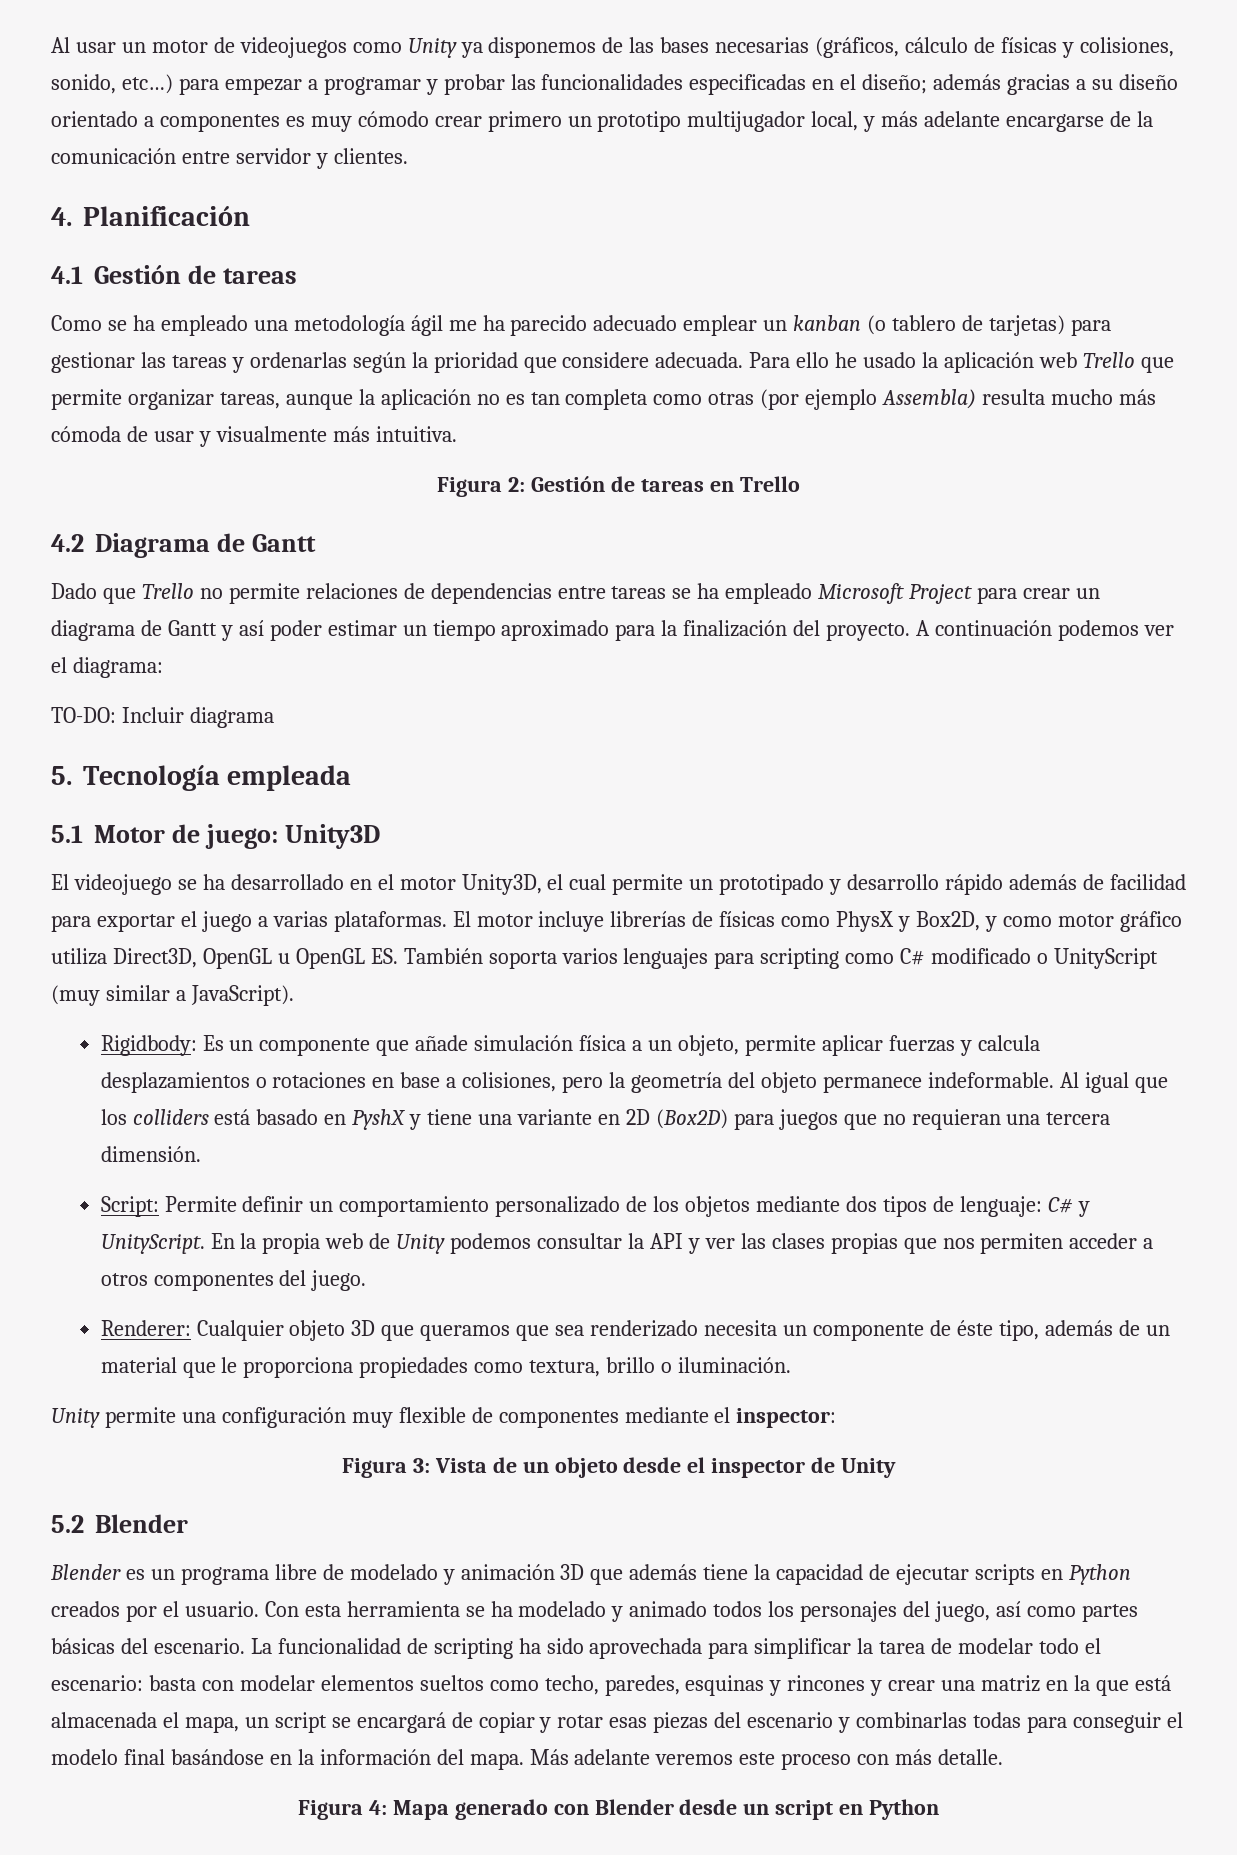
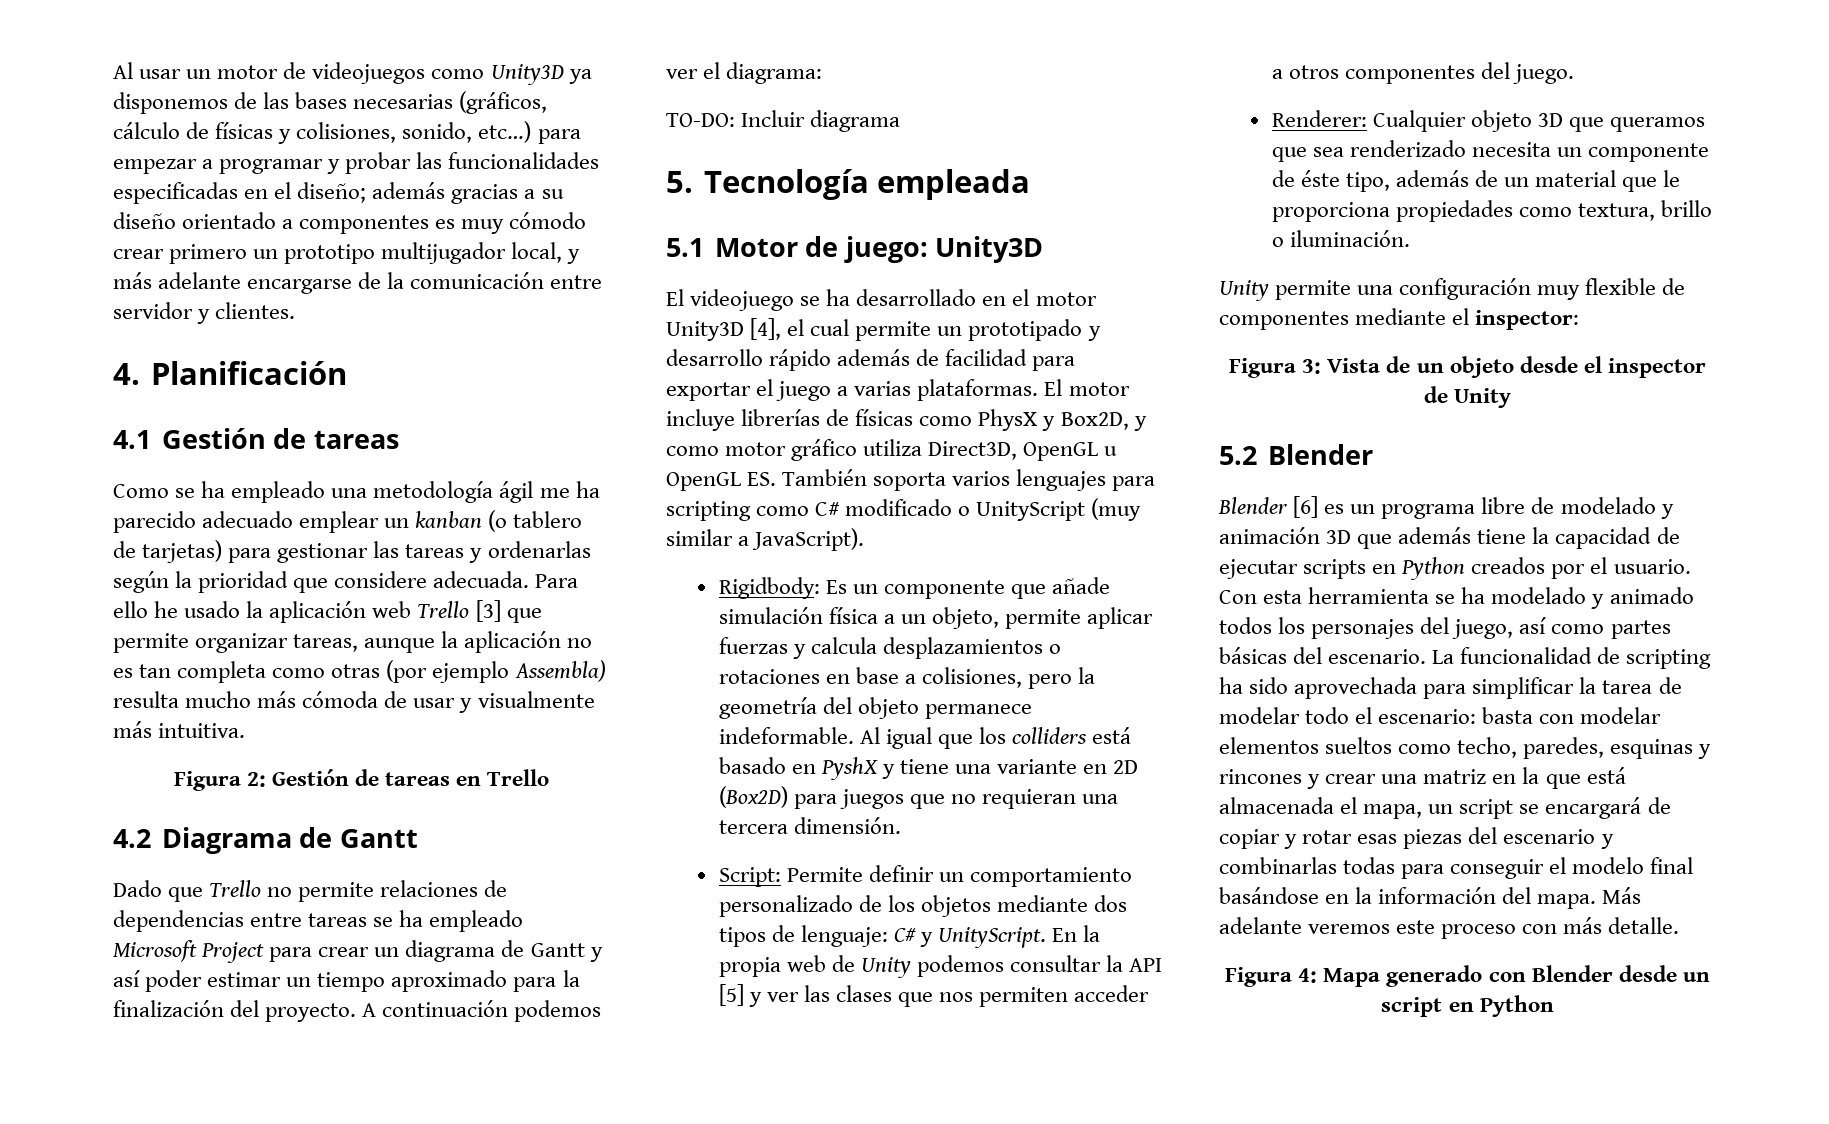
[407,38,457,58] Unity -> [490,64,564,85] Unity3D
(1135, 360) none -> [475,600,501,622] [3]
[461,874,542,895] Unity3D, -> [666,318,782,341] Unity3D [4],
(683, 1241) none -> [718,984,744,1006] [5]
[830,1233,898,1254] propias -> (892, 993) none
(121, 1572) none -> [1293,496,1319,518] [6]

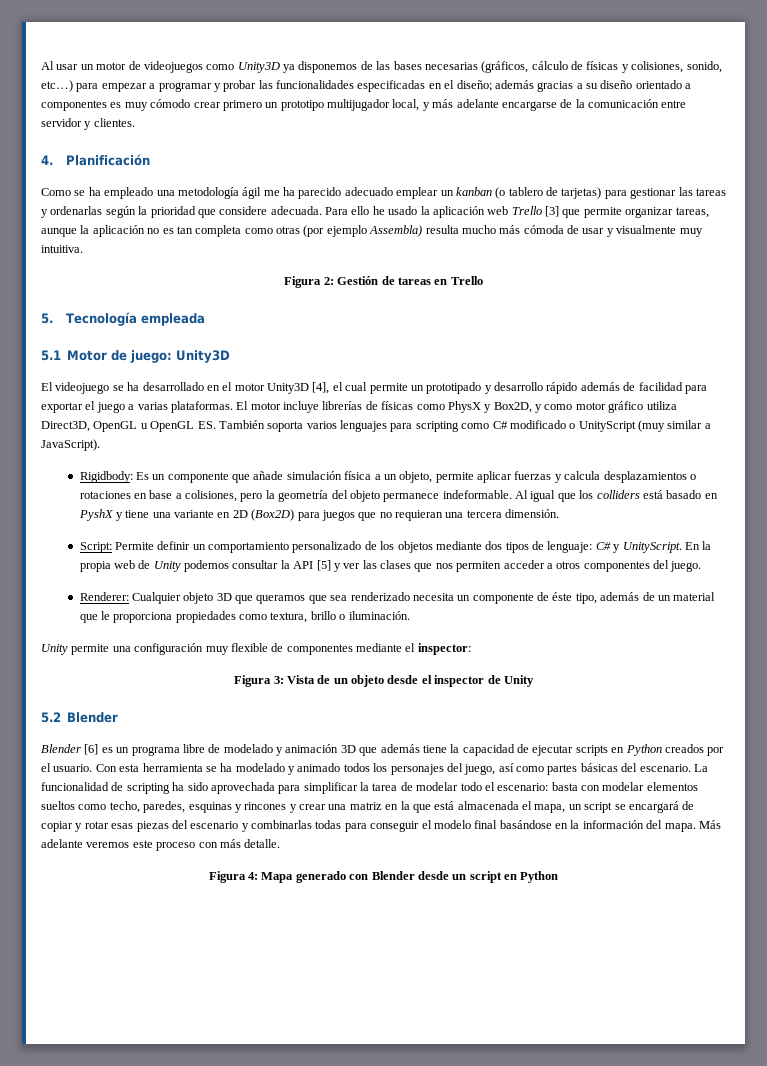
[113,428,399,449] // 4.1 Gestión de tareas -> (150, 160) none
[113,721,152,738] más -> [679,228,703,237] muy
[113,827,418,854] [113,880,508,902] [113,910,524,932] [113,940,603,963] [113,970,580,992] [113,1000,602,1022] [666,62,823,84] [666,110,901,132] // 4.2 Diagrama de Gantt // Dado que Trello no permite relaciones de dependencias entre tareas se ha empleado Microsoft Project para crear un diagrama de Gantt y así poder estimar un tiempo aproximado para la finalización del proyecto. A continuación podemos ver el diagrama: // TO-DO: Incluir diagrama -> (483, 280) none

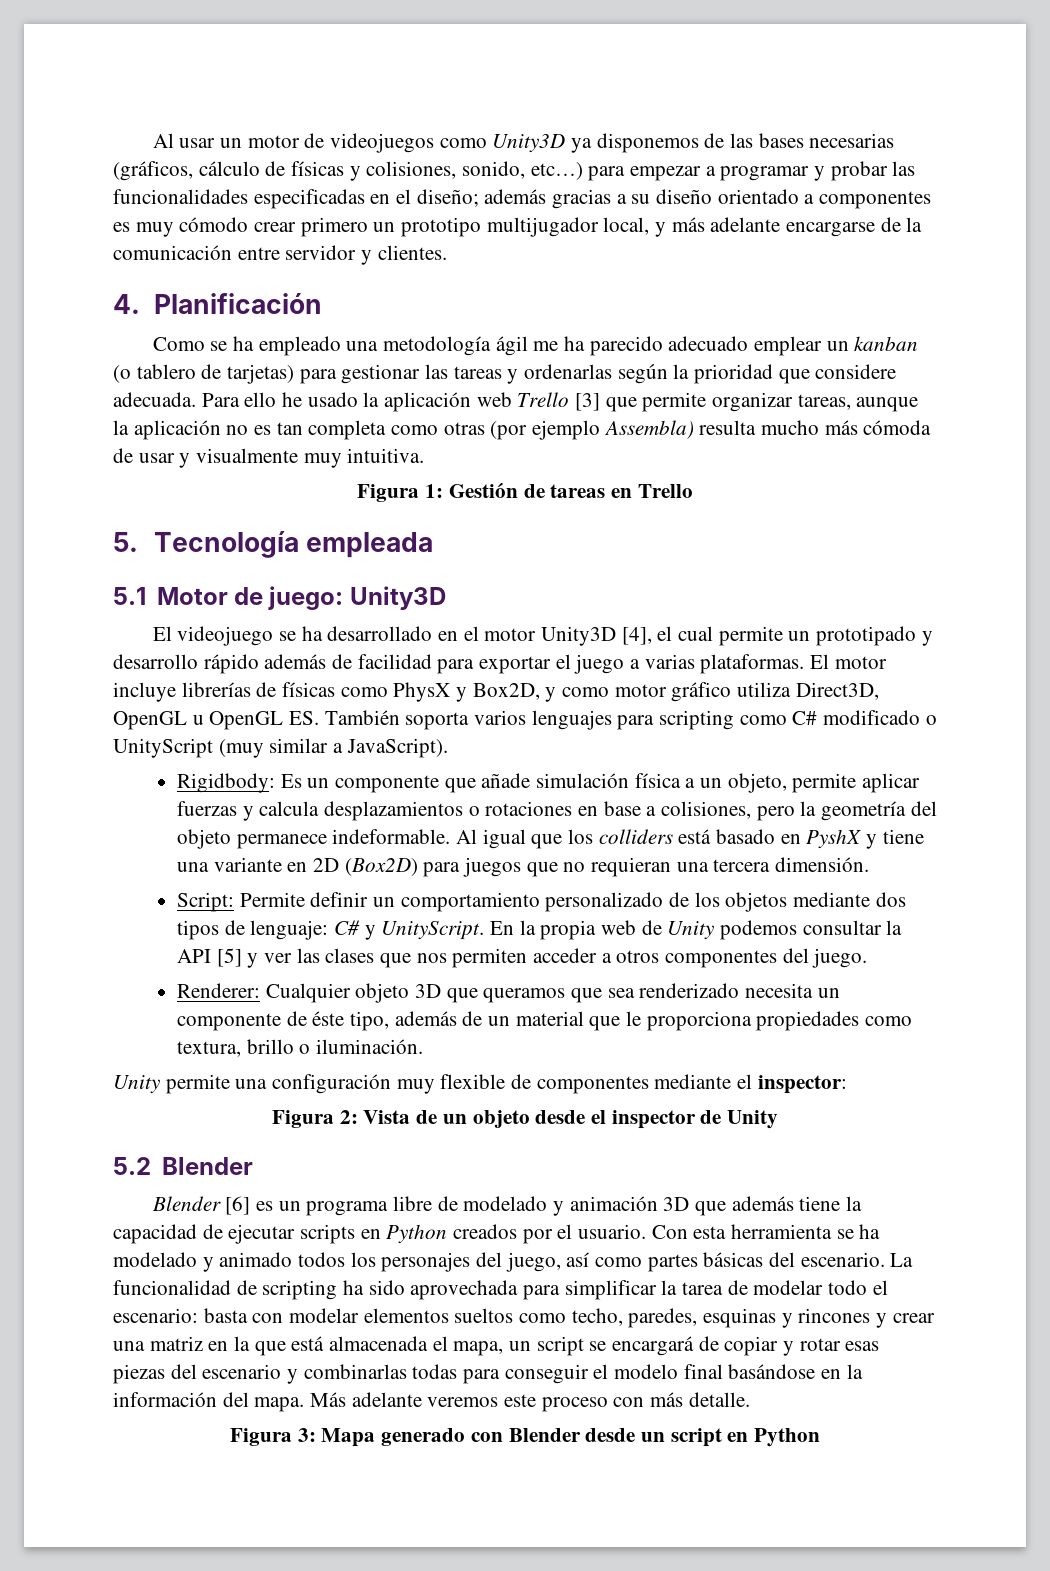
[323,277,334,285] 2: -> [425,484,444,498] 1:
[273,676,284,684] 3: -> [339,1110,358,1124] 2:
[248,872,258,880] 4: -> [297,1428,316,1442] 3:

